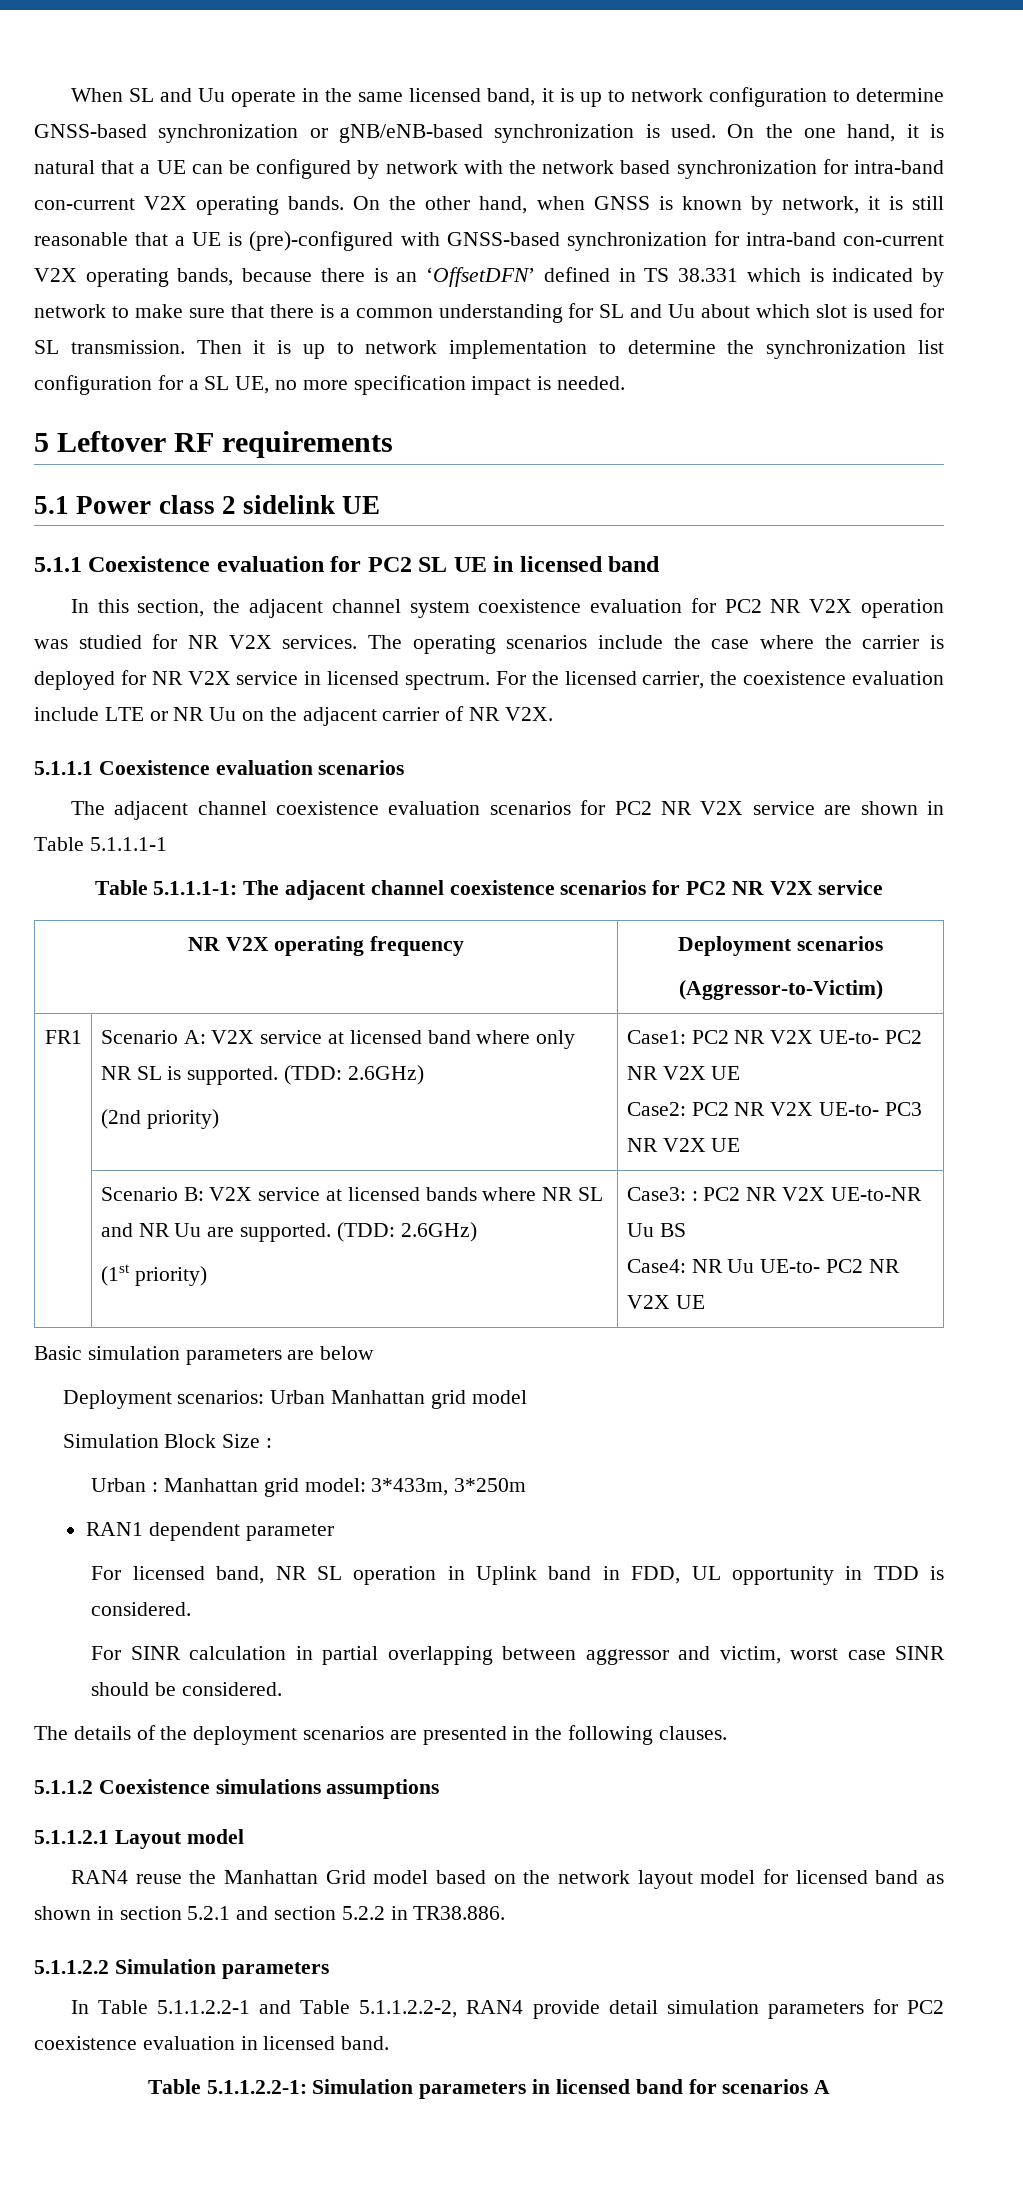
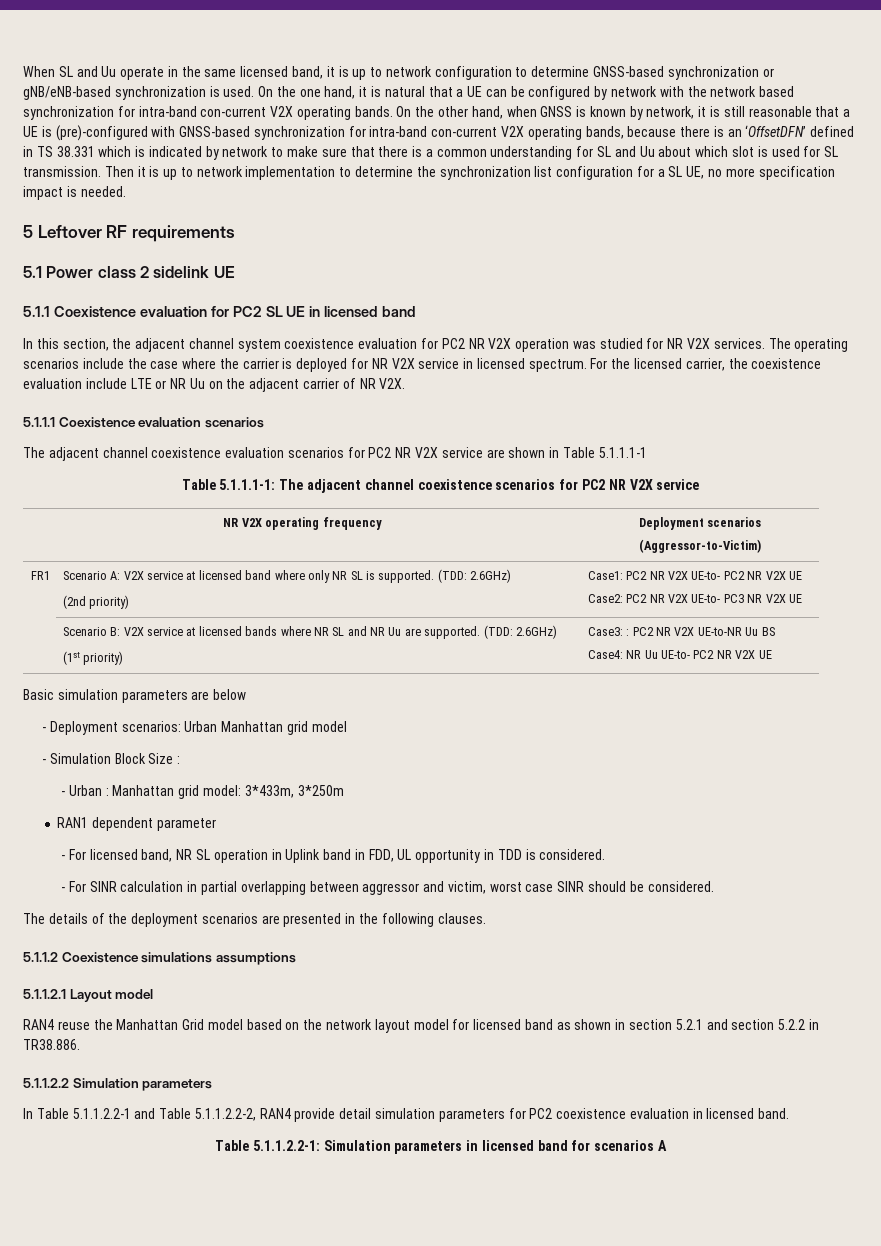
(375, 1353) none -> [42,727,47,732] -
(527, 1397) none -> [42,759,47,764] -
(273, 1443) none -> [61,791,66,796] -
(334, 1532) none -> [61,855,66,860] -
(192, 1609) none -> [61,887,66,892] -

